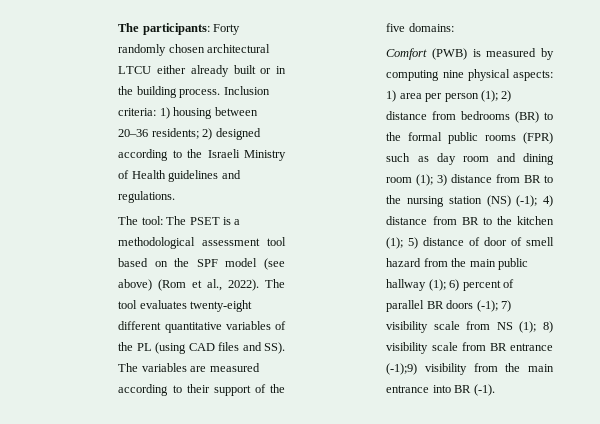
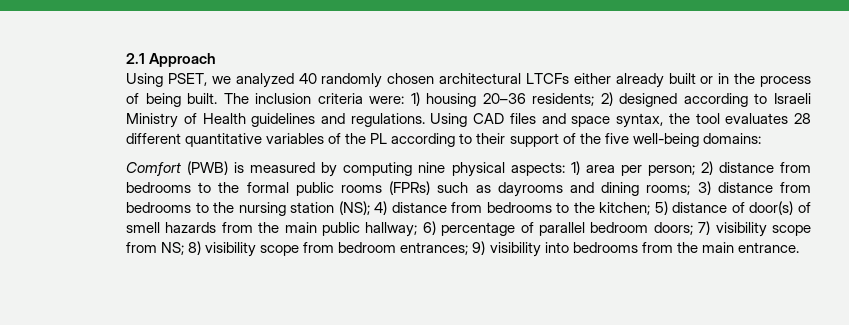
[118,23,241,35] The participants: Forty -> [126,53,217,67] [126,73,317,88] 2.1 Approach // Using PSET, we analyzed 40
[118,66,152,74] LTCU -> [525,73,569,84] LTCFs
[136,86,270,98] [118,108,157,116] building process. Inclusion criteria: -> [760,76,811,87] [126,93,405,107] process of being built. The inclusion criteria were:
[214,107,258,116] between -> (477, 100) none
[187,149,203,158] the -> (768, 98) none
[118,216,241,225] [118,237,286,249] [118,258,285,270] [118,279,286,291] // The tool: The PSET is a methodological assessment tool based on the SPF model (see above) (Rom et al., 2022). The -> [430,113,690,128] Using CAD files and space syntax, the
[190,300,253,312] twenty-eight -> [794,113,812,124] 28
[155,342,285,354] [118,363,260,372] (using CAD files and SS). The variables are measured -> (388, 138) none
(406, 27) none -> [632,133,699,147] well-being
[444,90,498,102] person (1); -> [647,165,695,176] person;
[515,111,540,123] (BR) -> (192, 187) none
[523,132,553,144] (FPR) -> [389,181,431,195] (FPRs)
[436,153,554,165] [386,174,434,186] day room and dining room (1); -> [497,182,691,197] dayrooms and dining rooms;
[524,175,542,183] BR -> [126,202,192,213] bedrooms
[486,195,538,207] (NS) (-1); -> [338,201,370,215] (NS);
[461,216,554,225] [386,237,404,249] BR to the kitchen (1); -> [486,202,651,215] bedrooms to the kitchen;
[484,237,508,246] door -> [749,201,794,215] door(s)
[386,258,422,267] hazard -> [165,222,217,233] hazards
[386,279,514,291] [386,300,511,312] [386,321,553,333] [386,342,553,354] [386,363,554,375] [386,384,495,396] hallway (1); 6) percent of parallel BR doors (-1); 7) visibility scale from NS (1); 8) visibility scale from BR entrance (-1);9) visibility from the main entrance into BR (-1). -> [365,221,811,237] [126,241,799,257] hallway; 6) percentage of parallel bedroom doors; 7) visibility scope from NS; 8) visibility scope from bedroom entrances; 9) visibility into bedrooms from the main entrance.

